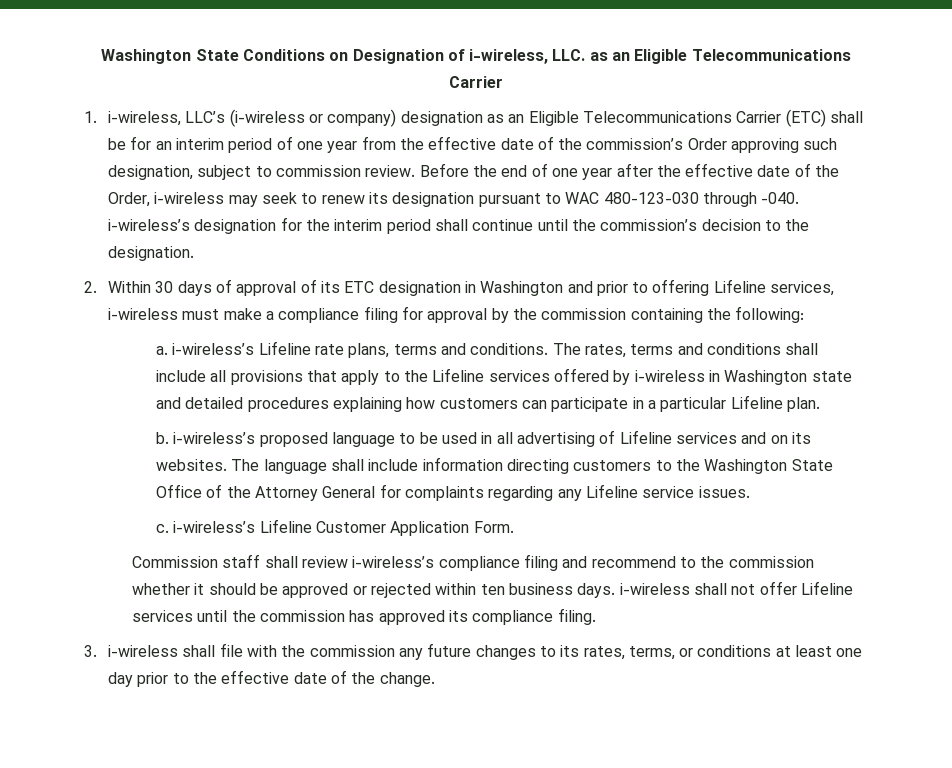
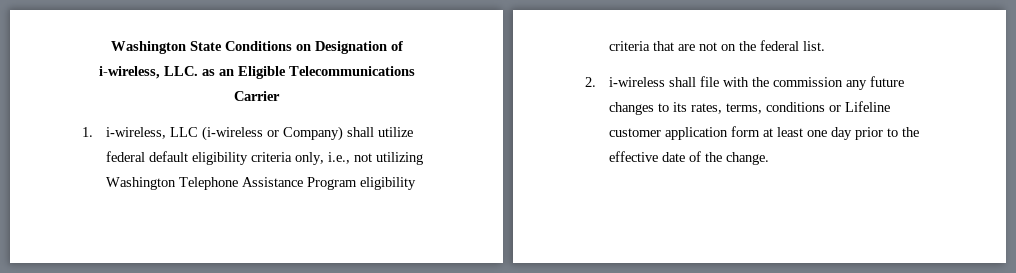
[185,111,226,123] LLC’s -> [170,127,199,137] LLC
[327,109,863,127] [108,136,838,153] [108,163,840,180] [108,192,800,207] [108,217,810,234] [108,246,195,261] [84,279,835,296] [108,306,805,323] [156,341,819,358] [156,368,852,385] [156,395,820,412] [156,430,811,447] [156,457,833,474] [156,484,750,501] [156,519,514,536] [132,554,814,571] [132,581,853,598] [132,608,596,625] [84,645,97,657] company) designation as an Eligible Telecommunications Carrier (ETC) shall be for an interim period of one year from the effective date of the commission’s Order approving such designation, subject to commission review. Before the end of one year after the effective date of the Order, i-wireless may seek to renew its designation pursuant to WAC 480-123-030 through -040. i-wireless’s designation for the interim period shall continue until the commission’s decision to the designation. // 2. Within 30 days of approval of its ETC designation in Washington and prior to offering Lifeline services, i-wireless must make a compliance filing for approval by the commission containing the following: // a. i-wireless’s Lifeline rate plans, terms and conditions. The rates, terms and conditions shall include all provisions that apply to the Lifeline services offered by i-wireless in Washington state and detailed procedures explaining how customers can participate in a particular Lifeline plan. // b. i-wireless’s proposed language to be used in all advertising of Lifeline services and on its websites. The language shall include information directing customers to the Washington State Office of the Attorney General for complaints regarding any Lifeline service issues. // c. i-wireless’s Lifeline Customer Application Form. // Commission staff shall review i-wireless’s compliance filing and recommend to the commission whether it should be approved or rejected within ten business days. i-wireless shall not offer Lifeline services until the commission has approved its compliance filing. // 3. -> [283,126,414,141] [106,151,424,165] [106,177,417,190] [609,40,826,51] [585,77,596,87] Company) shall utilize federal default eligibility criteria only, i.e., not utilizing Washington Telephone Assistance Program eligibility criteria that are not on the federal list. // 2.
[679,645,772,657] or conditions -> [766,101,891,112] [609,126,761,140] conditions or Lifeline customer application form

